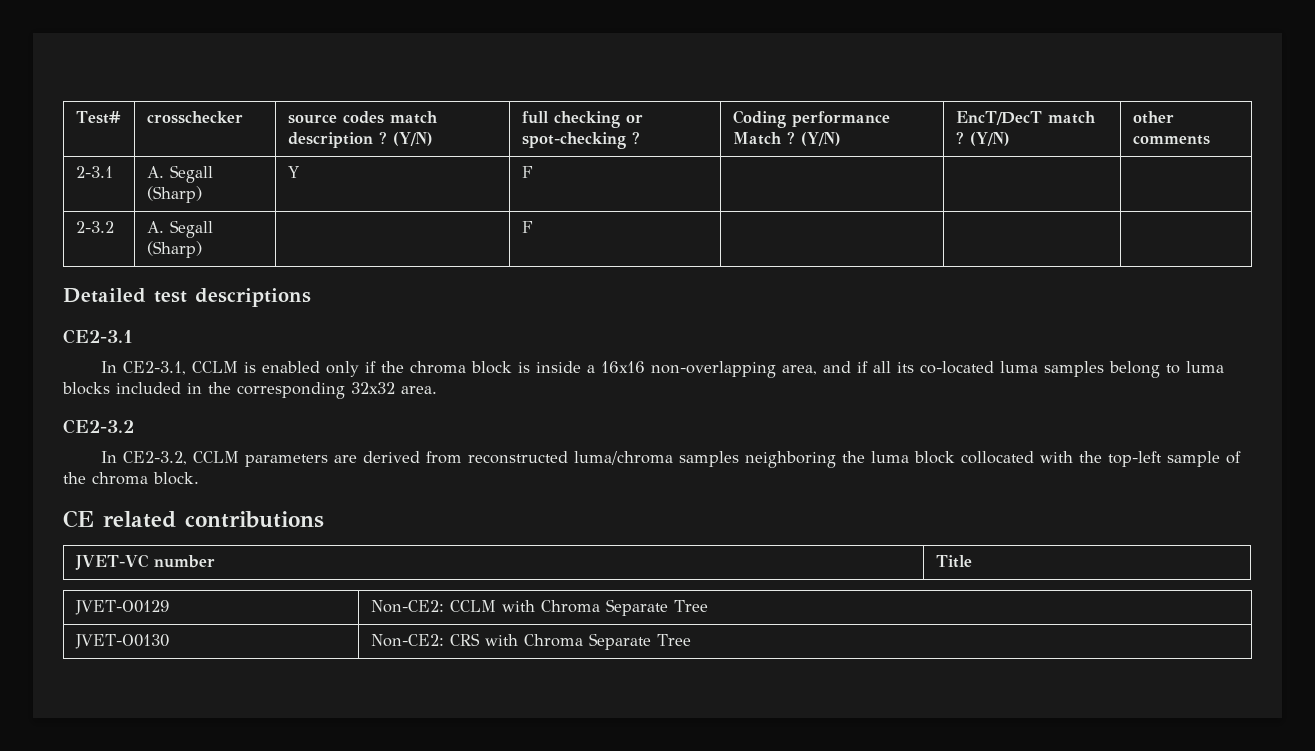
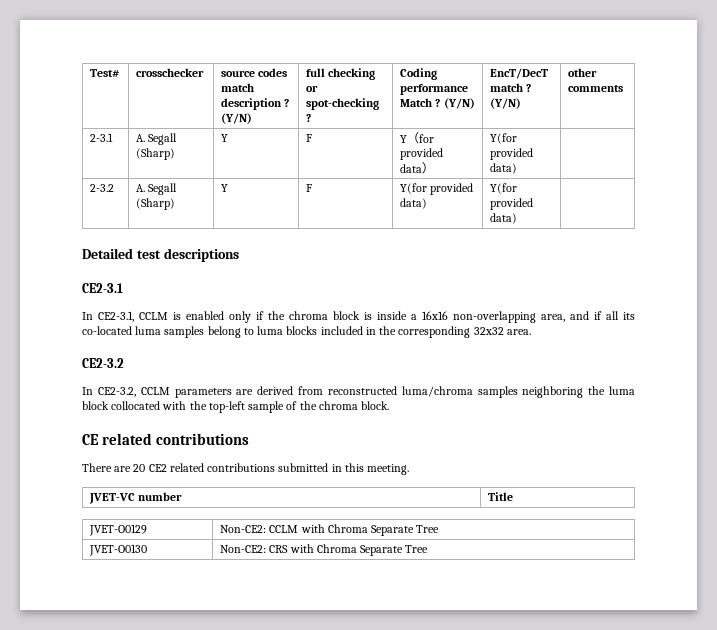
(534, 172) | -> [400,132,435,144] [400,148,444,160] [400,162,435,174] [490,133,518,144] [490,148,534,160] [490,163,518,174] Y（for provided data） | Y(for provided data)
[522,221,534,233] | F | | -> [221,184,229,192] [306,184,313,192] [400,183,474,195] [400,198,428,209] [490,183,518,194] [490,198,534,210] [490,213,518,224] Y | F | Y(for provided data) | Y(for provided data)
(324, 519) none -> [82,463,410,475] // There are 20 CE2 related contributions submitted in this meeting.

